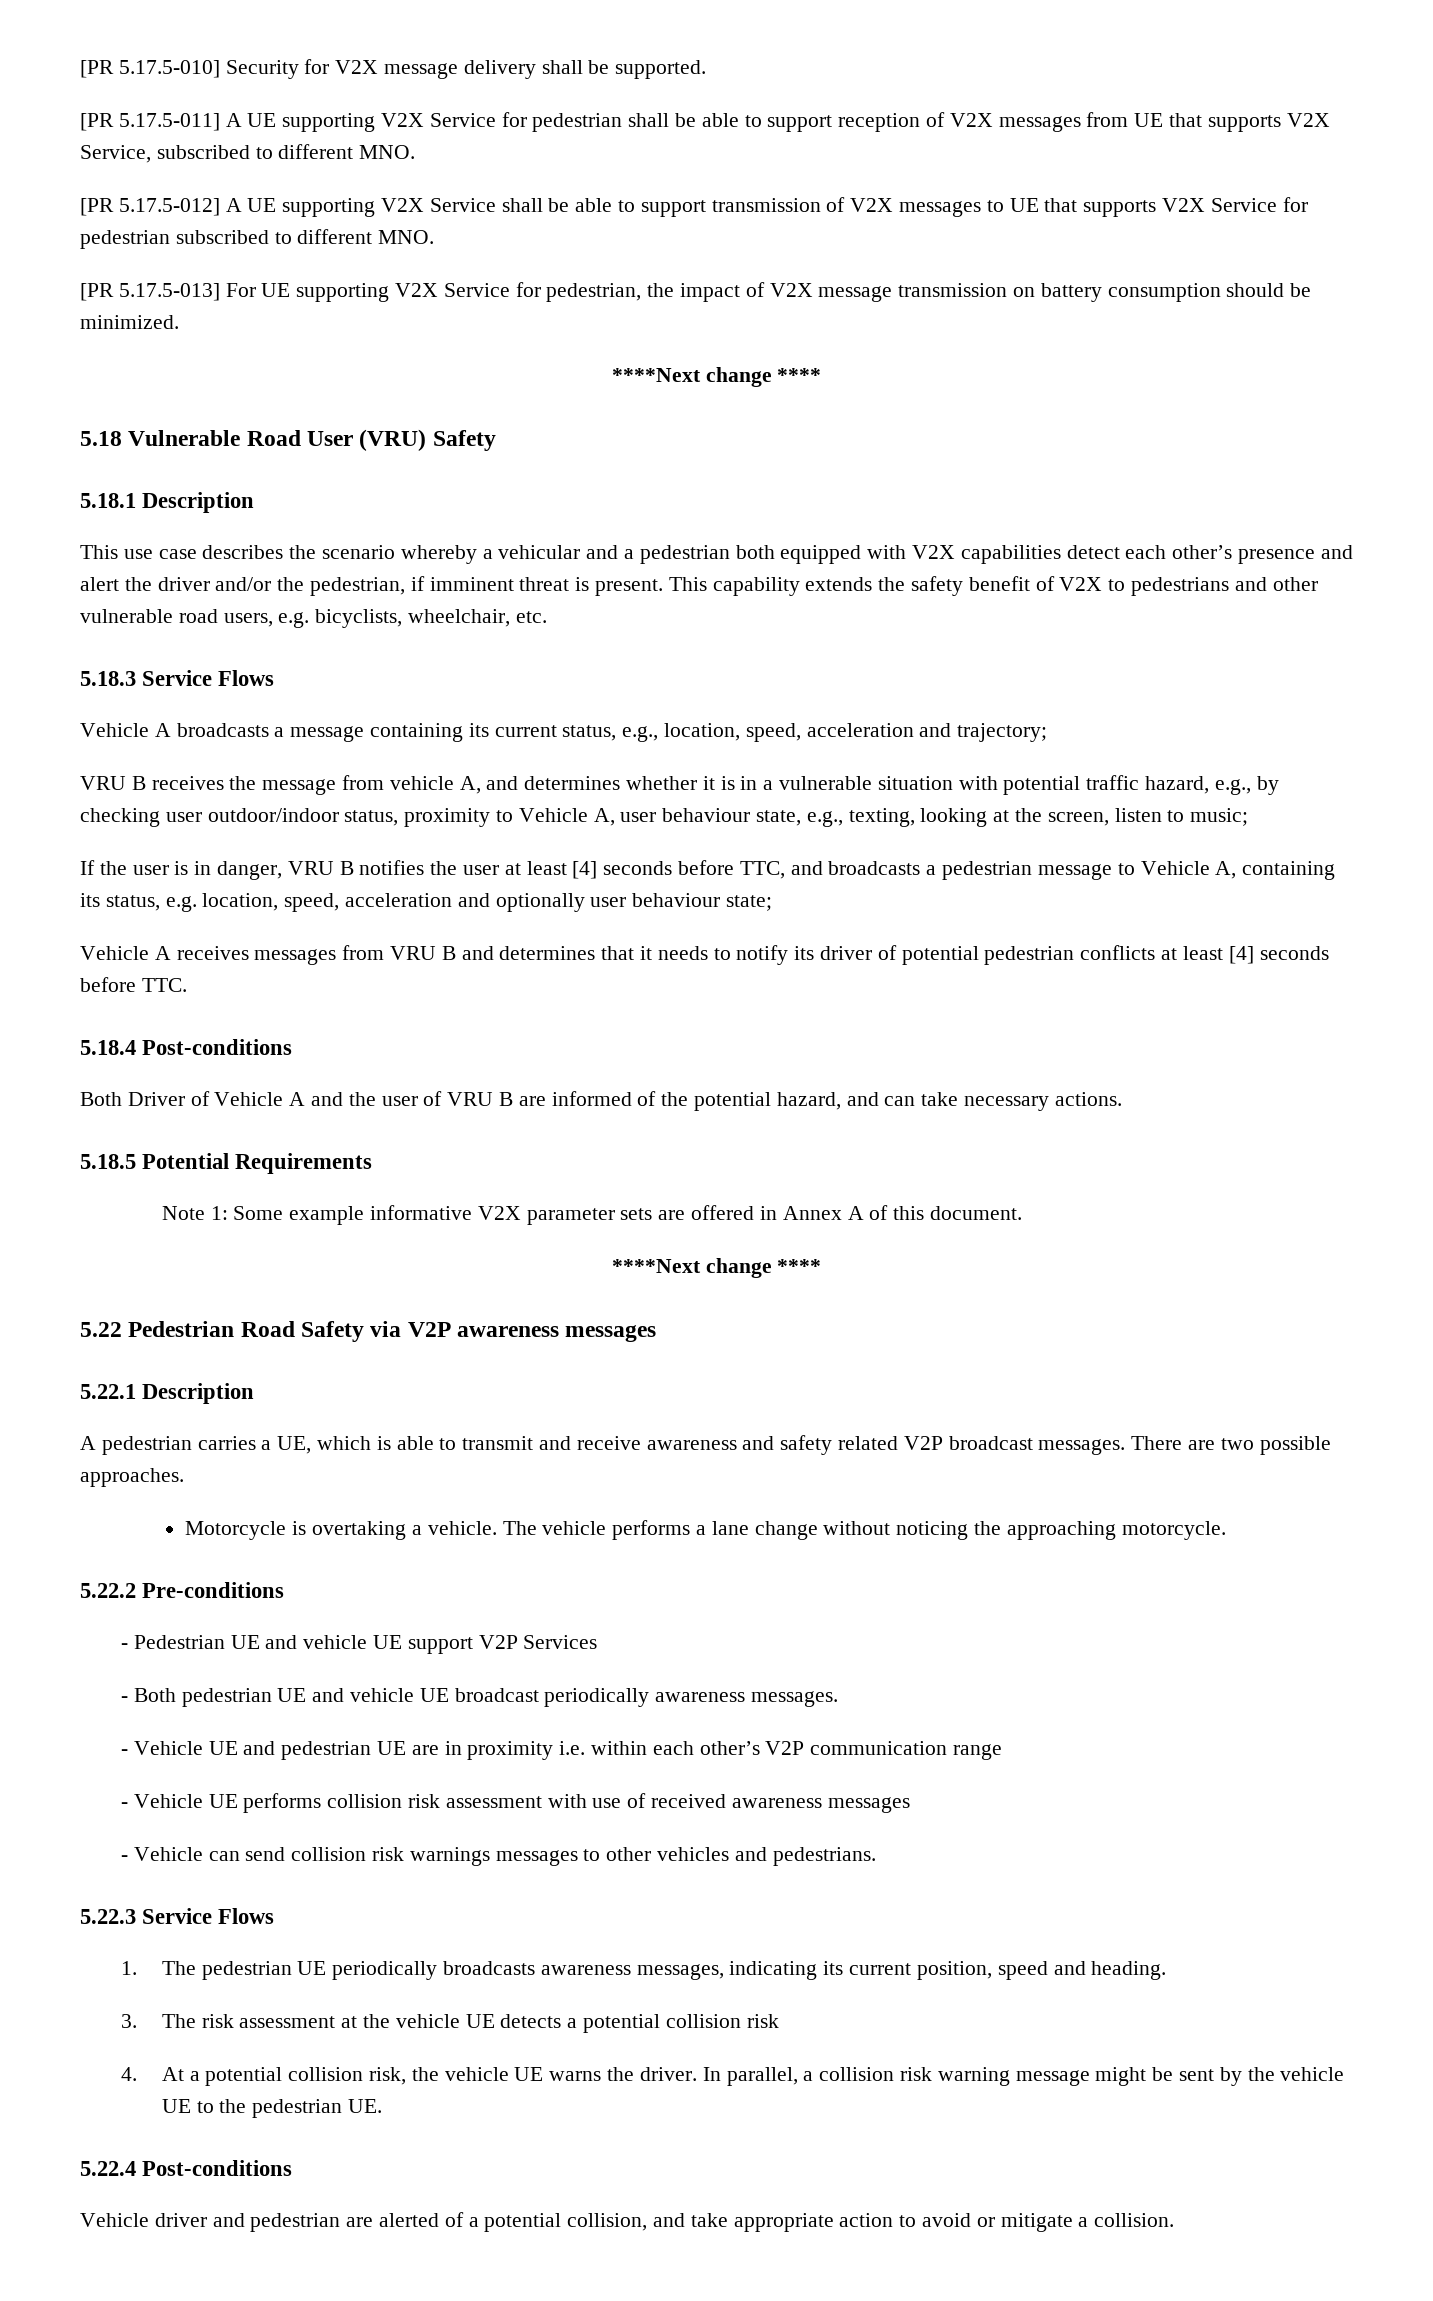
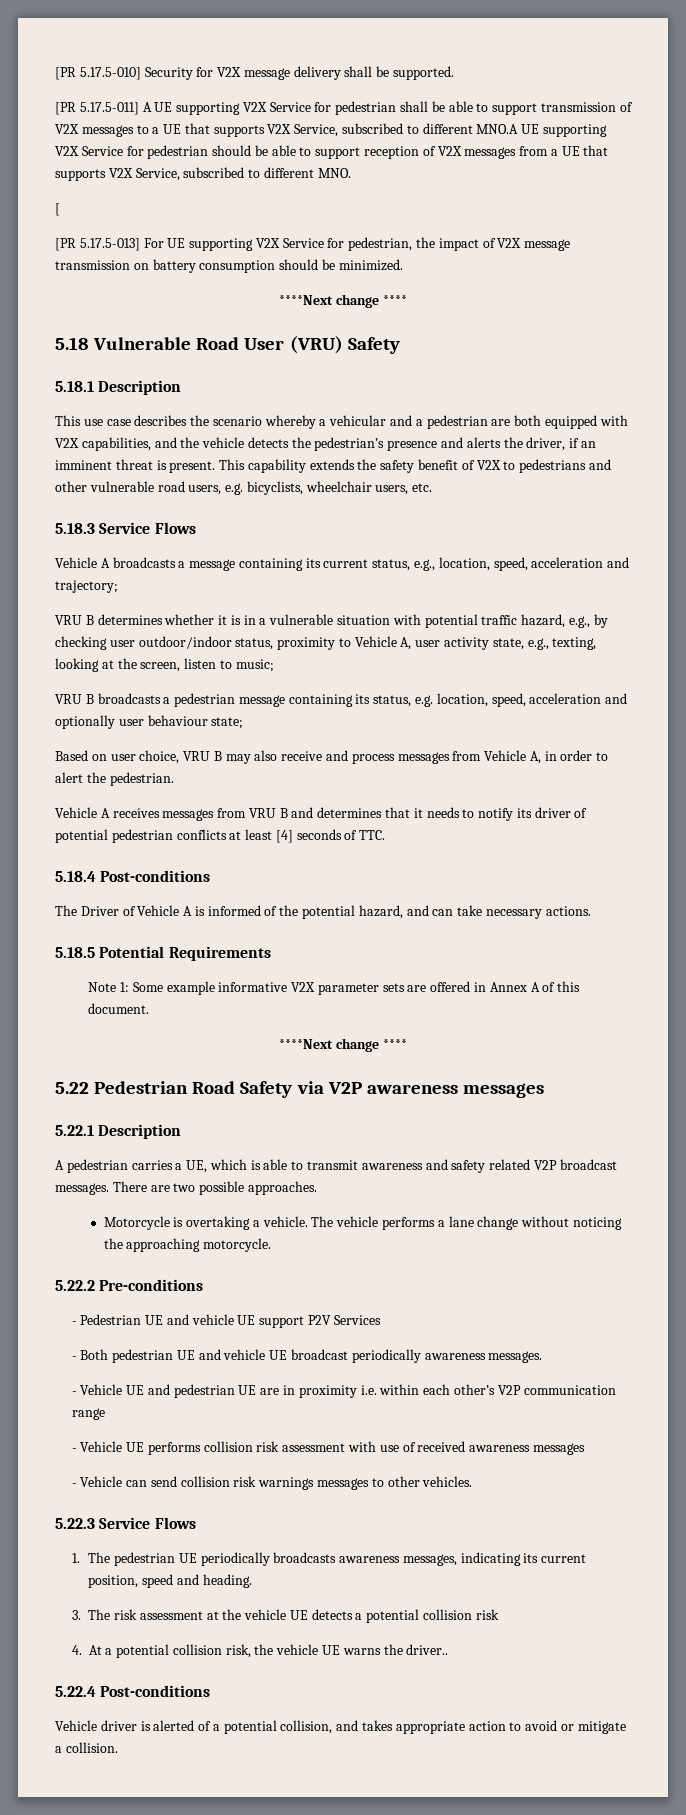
(833, 123) none -> [540,102,633,112] [55,123,607,137] [55,145,361,159] transmission of V2X messages to a UE that supports V2X Service, subscribed to different MNO.A UE supporting V2X Service for pedestrian should be able to support
(1129, 119) none -> [550,149,558,156] a
[80,197,1308,217] [80,229,435,249] [PR 5.17.5-012] A UE supporting V2X Service shall be able to support transmission of V2X messages to UE that supports V2X Service for pedestrian subscribed to different MNO. -> [55,203,60,216] [
(730, 554) none -> [491,419,511,426] are
[960,545,1353,564] [80,576,425,596] capabilities detect each other’s presence and alert the driver and/or the pedestrian, if -> [81,437,596,451] capabilities, and the vehicle detects the pedestrian’s presence and alerts the driver, if an
[408,609,511,627] wheelchair, -> [305,481,409,495] wheelchair users,
[151,775,519,795] receives the message from vehicle A, and -> (94, 620) none
[662,808,751,822] behaviour -> [444,637,490,650] activity
[80,860,823,880] If the user is in danger, VRU B notifies the user at least [4] seconds before TTC, and -> [55,694,94,704] VRU B
[1117,861,1237,879] to Vehicle A, -> (285, 701) none
(773, 903) none -> [55,750,609,764] [55,772,174,786] // Based on user choice, VRU B may also receive and process messages from Vehicle A, in order to alert the pedestrian.
[80,977,136,992] before -> [344,830,358,840] of
[80,1092,122,1106] Both -> [55,905,77,916] The
[311,1091,546,1106] and the user of VRU B are -> [194,906,205,916] is
[539,1436,641,1450] and receive -> (359, 1165) none
[478,1635,518,1649] V2P -> [308,1315,332,1325] P2V
[656,1847,876,1866] vehicles and pedestrians. -> [422,1476,473,1487] vehicles.
[639,2067,1345,2086] [161,2099,383,2118] driver. In parallel, a collision risk warning message might be sent by the vehicle UE to the pedestrian UE. -> [406,1644,449,1655] driver..
[212,2213,374,2232] and pedestrian are -> [140,1721,151,1731] is
[690,2213,728,2227] take -> [362,1720,394,1731] takes

